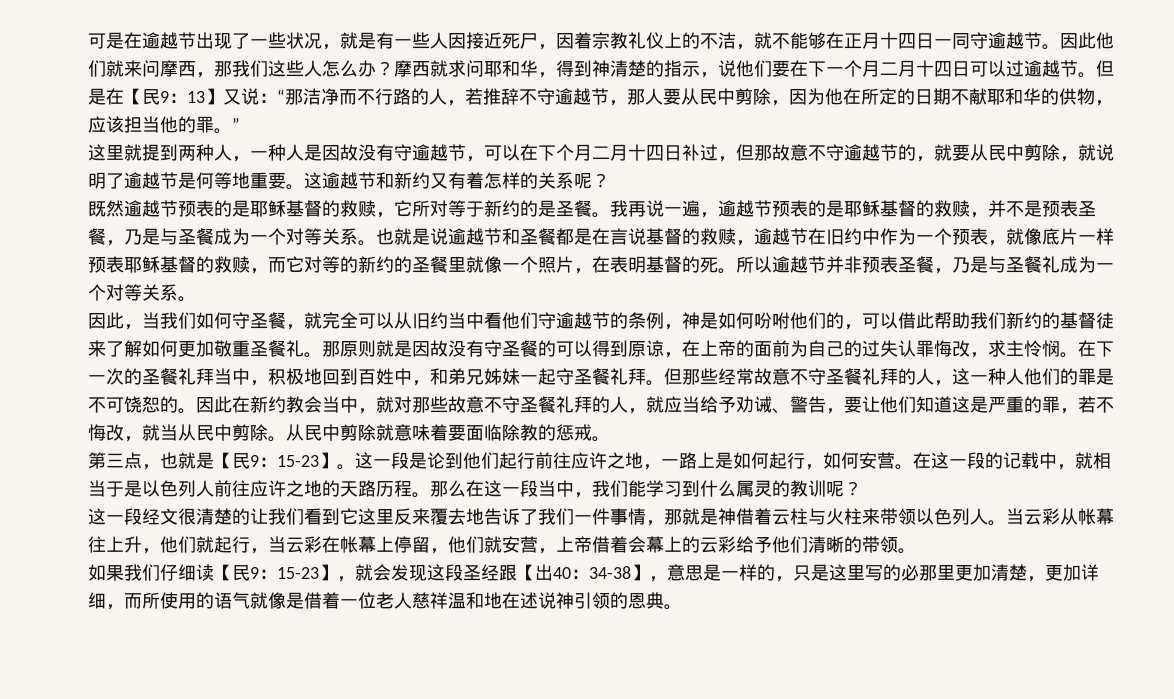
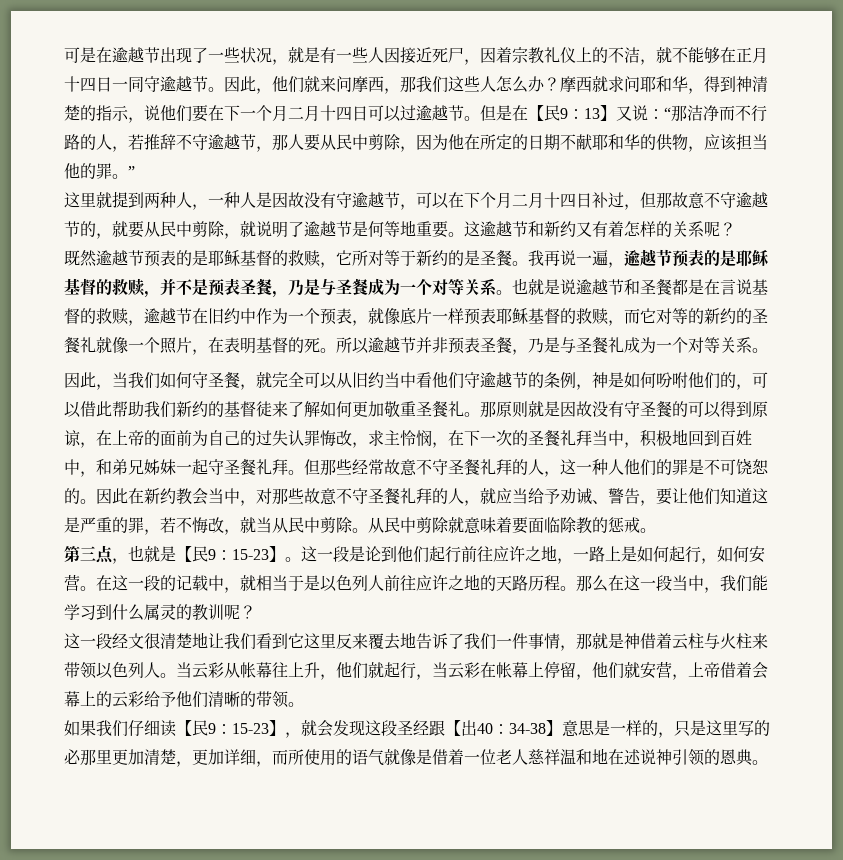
(1096, 40) none -> [256,88,272,94] ，
[448,257,466,272] 里 -> [80,337,96,353] 礼
[1060,352,1078,358] 。 -> [432,442,448,448] ，
[376,396,394,413] 就 -> (256, 503) none
[232,508,250,525] 的 -> [192,632,208,648] 地
[649,576,667,582] ， -> (562, 728) none

